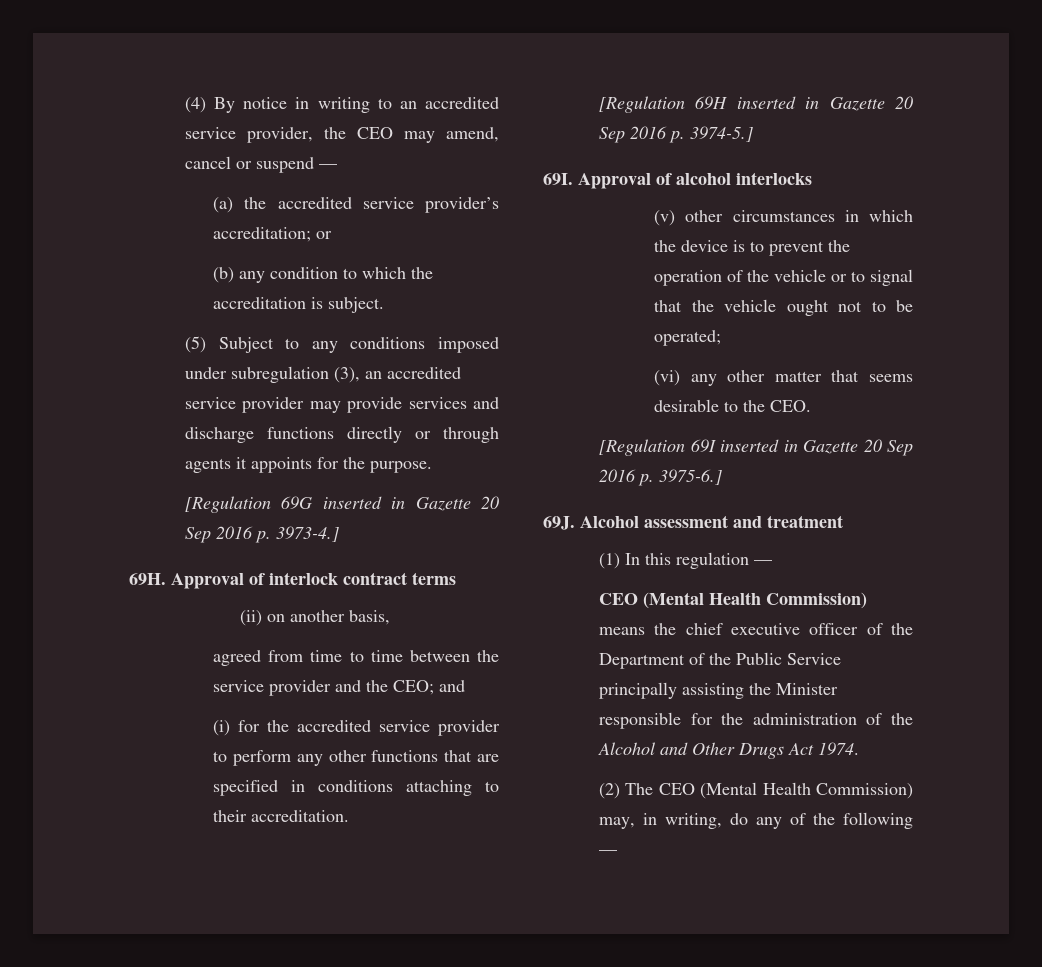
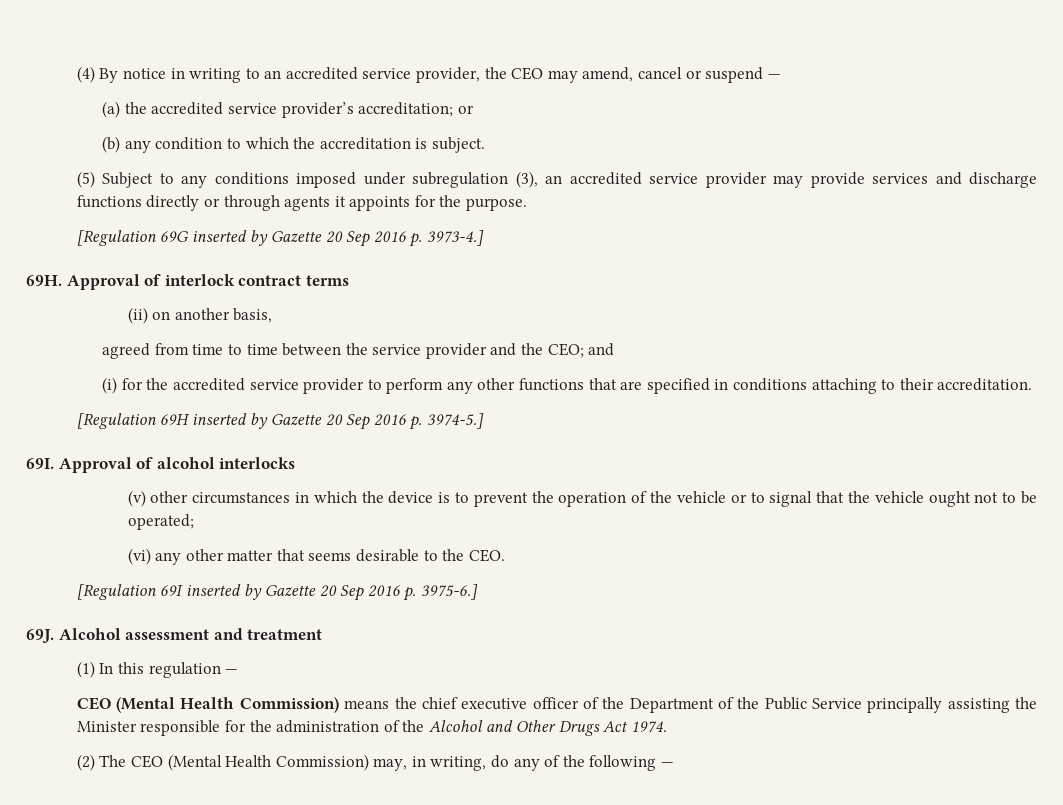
[391,497,406,509] in -> [249,230,268,246] by
[805,97,820,109] in -> [249,413,268,429] by
[783,440,798,452] in -> [243,584,262,600] by

